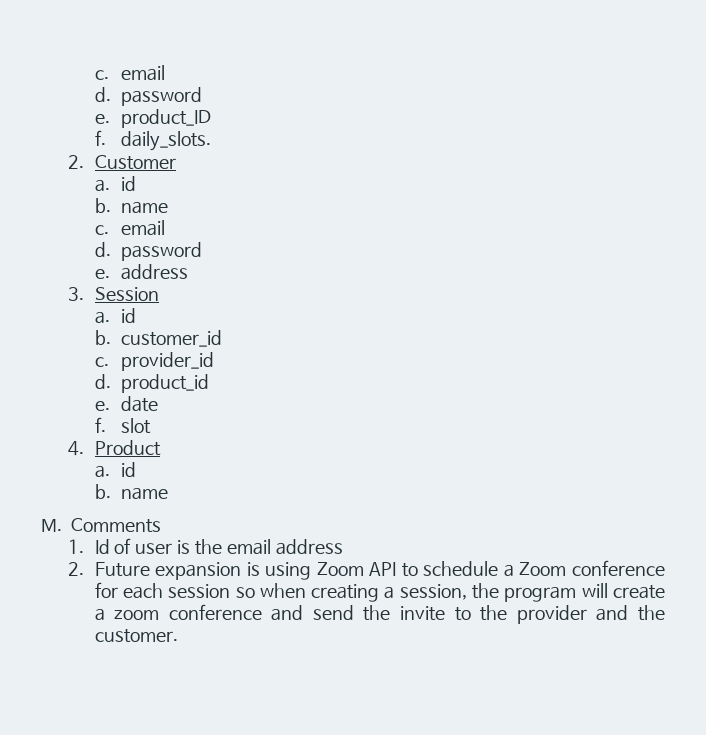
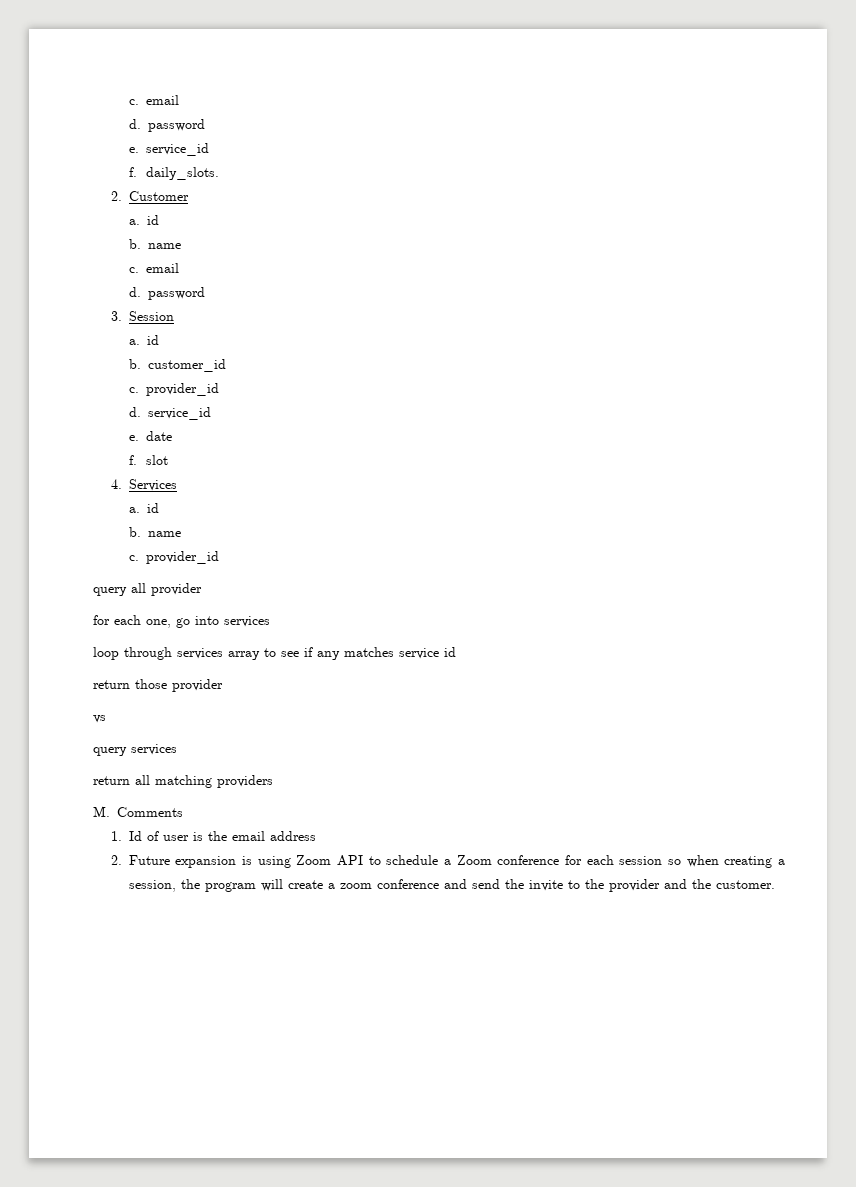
[94,65,166,81] [94,87,203,106] [94,109,212,128] c. email // d. password // e. product_ID -> [128,95,180,105] [128,119,205,132] [128,143,210,156] c. email // d. password // e. service_id
[94,264,189,280] // e. address -> (205, 293) none
[121,374,210,393] product_id -> [147,407,211,420] service_id
[94,440,161,456] [94,462,137,478] [94,484,169,500] Product // a. id // b. name -> [128,479,177,491] [128,503,159,513] [128,527,181,537] [128,551,220,564] [93,583,202,596] [93,615,270,628] [93,647,456,660] [93,679,223,692] [93,715,106,723] [93,744,177,756] [93,775,273,788] Services // a. id // b. name // c. provider_id // query all provider // for each one, go into services // loop through services array to see if any matches service id // return those provider // vs // query services // return all matching providers

